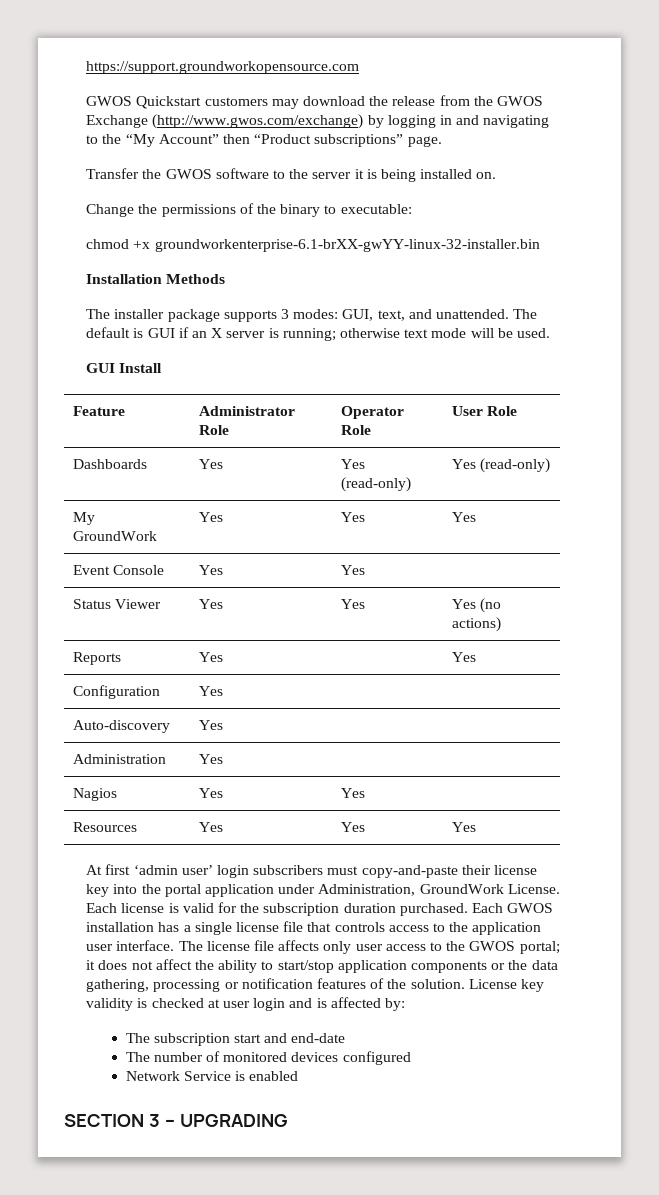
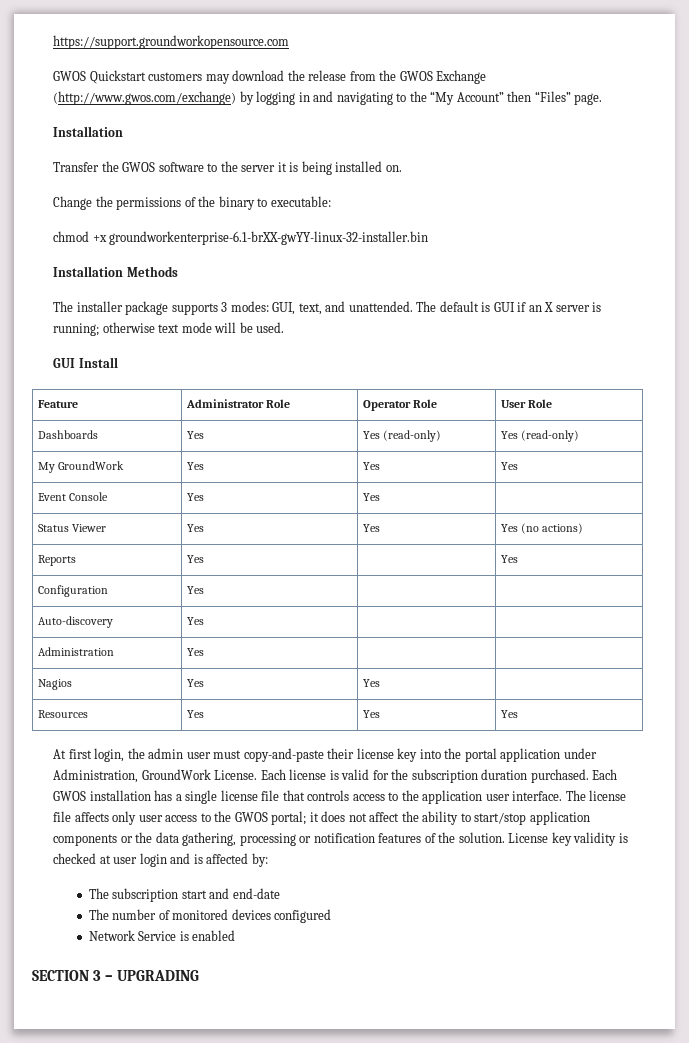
[254,134,404,147] “Product subscriptions” -> [534,91,571,102] “Files”
(442, 141) none -> [53,126,124,137] // Installation
[133,865,324,878] ‘admin user’ login subscribers -> [94,748,211,762] login, the admin user

